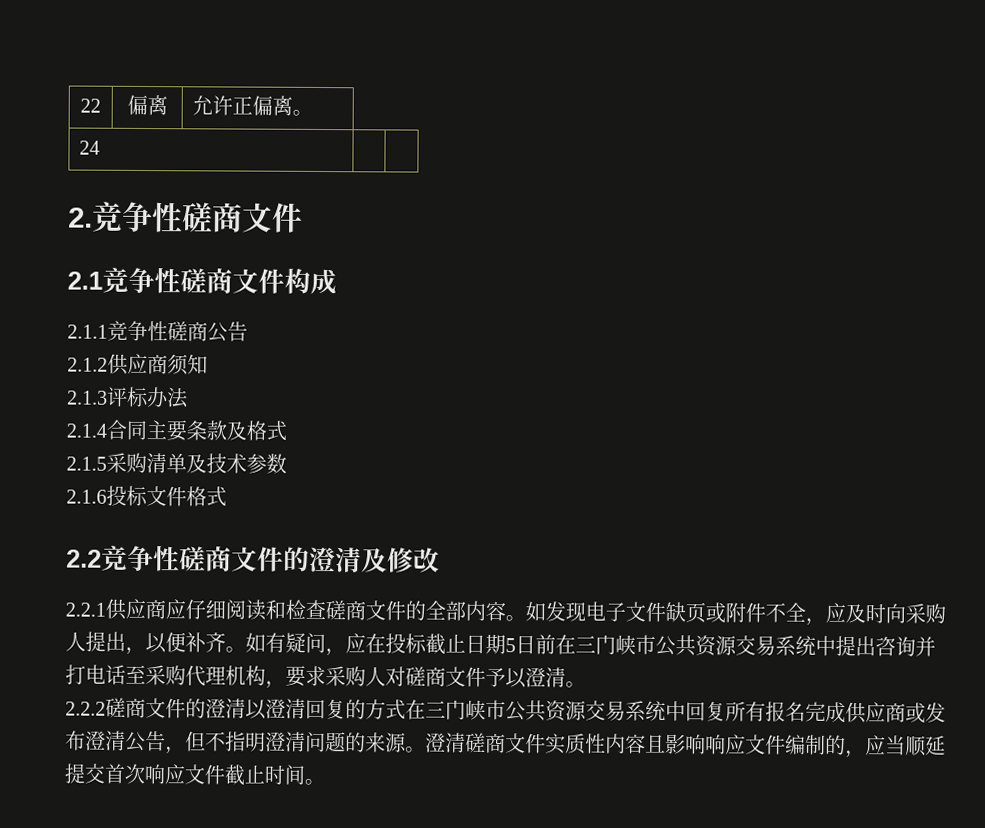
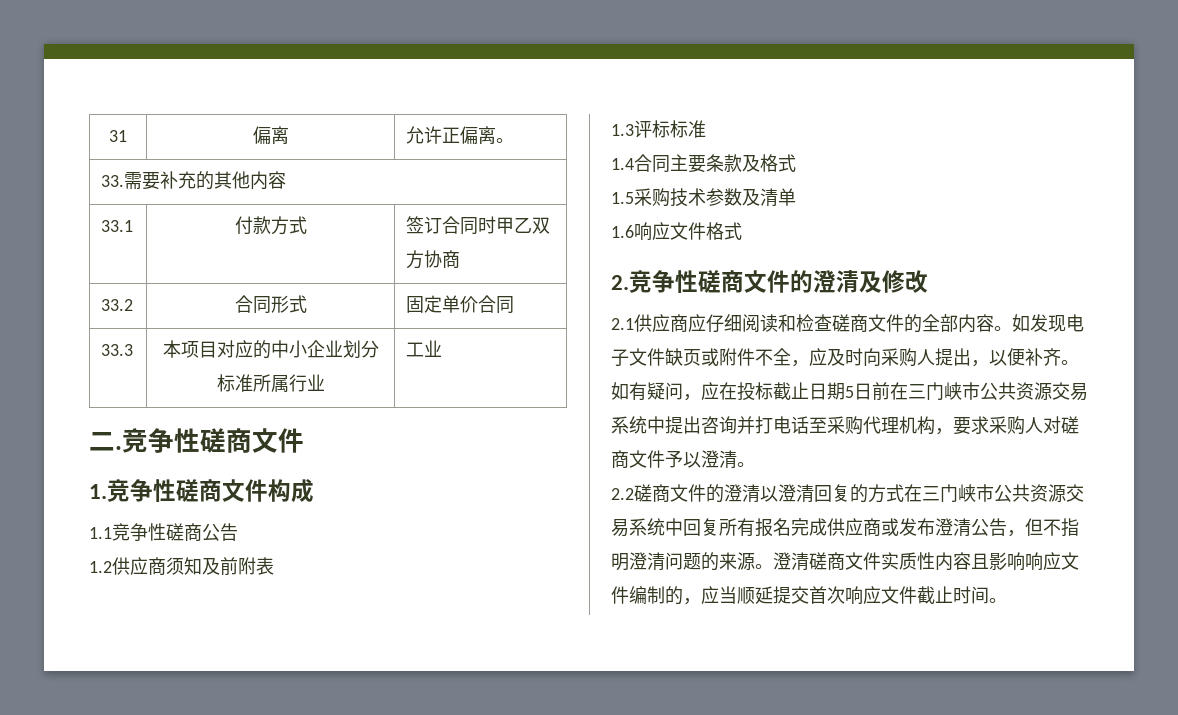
[80,98,101,113] 22 -> [109,130,127,142] 31
[79,140,101,155] [68,207,93,228] 24 | | // 2. -> [101,171,287,190] [101,220,134,232] [234,216,307,235] [406,216,551,235] [406,250,461,269] [101,299,134,311] [234,295,307,314] [406,295,515,314] [101,344,134,356] [162,340,379,359] [216,374,325,392] [406,340,443,357] [89,432,122,451] 33.需要补充的其他内容 // 33.1 | 付款方式 | 签订合同时甲乙双方协商 // 33.2 | 合同形式 | 固定单价合同 // 33.3 | 本项目对应的中小企业划分标准所属行业 | 工业 // 二.
[67,271,103,290] 2.1 -> [89,484,107,499] 1.
[67,324,108,339] 2.1.1 -> [89,527,112,539] 1.1
[67,357,108,372] 2.1.2 -> [89,561,112,573] 1.2
[67,386,189,409] [66,423,107,438] // 2.1.3评标办法 // 2.1.4 -> [202,557,274,575] [611,120,706,138] [611,158,634,170] 及前附表 // 1.3评标标准 // 1.4
[66,452,207,474] 2.1.5采购清单及 -> [611,188,670,207] 1.5采购
[66,485,148,507] // 2.1.6投标 -> [742,188,796,207] [611,222,670,241] 及清单 // 1.6响应
[66,549,102,568] 2.2 -> [611,275,629,290] 2.
[65,602,106,617] 2.2.1 -> [611,318,634,330] 2.1
[65,701,106,716] 2.2.2 -> [611,488,634,500] 2.2

